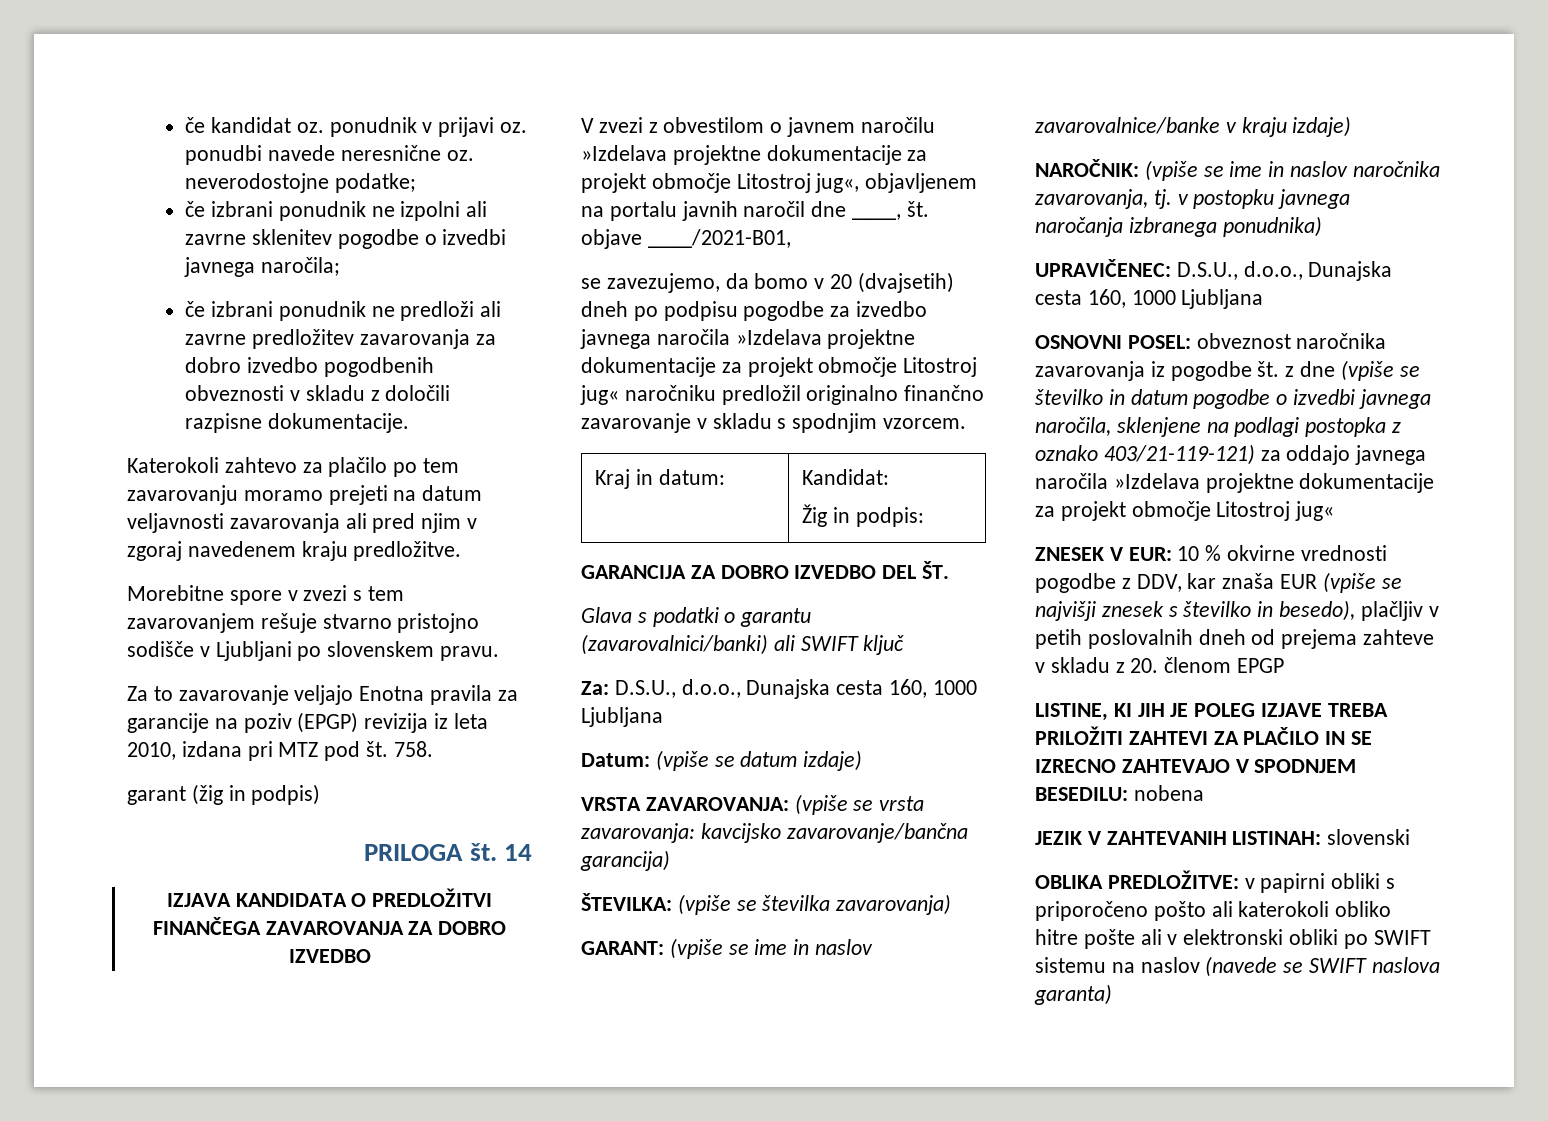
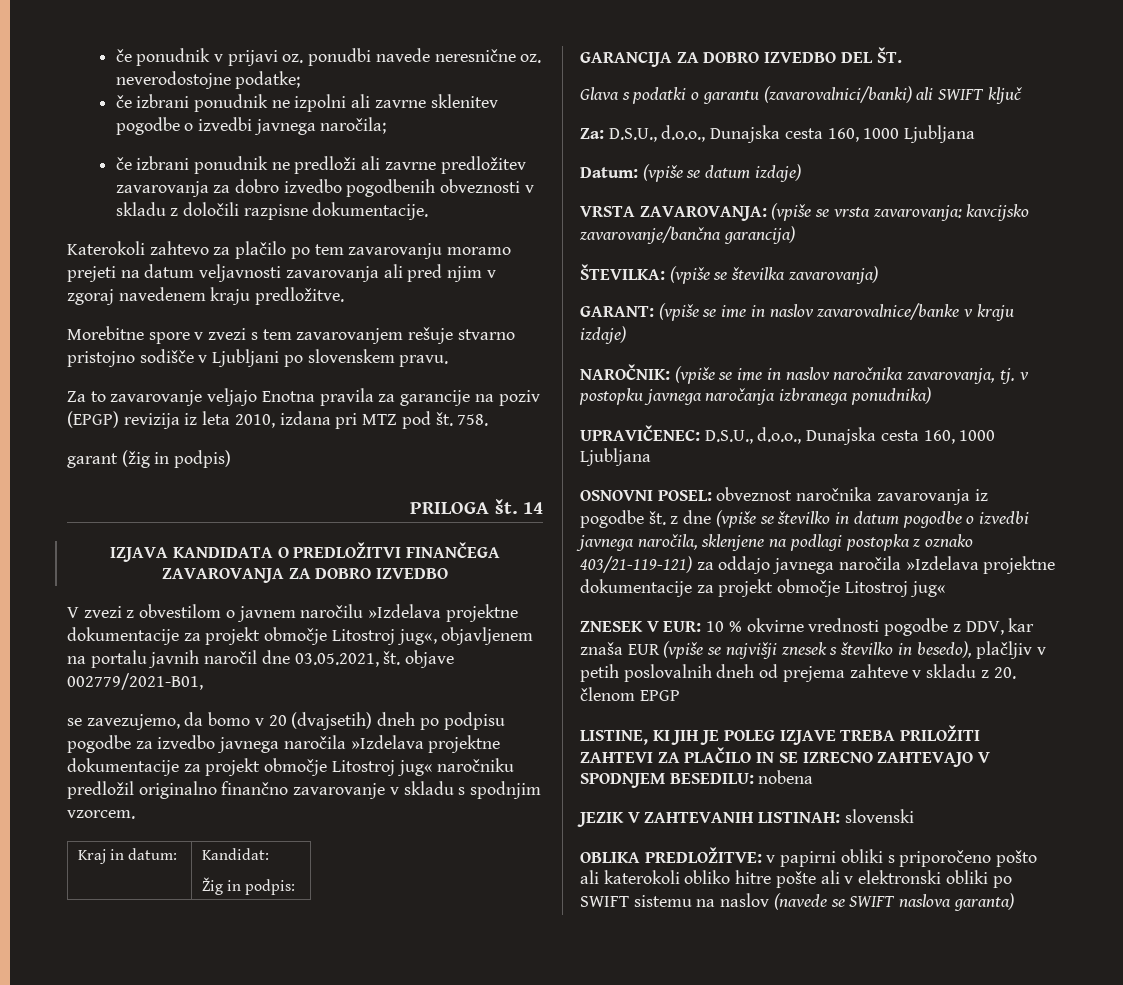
[185,117,324,133] če kandidat oz. -> [115,49,132,62] če
[852,214,902,220] ____, -> [294,653,379,667] 03.05.2021,
[647,229,791,248] ____/2021-B01, -> [67,673,203,690] 002779/2021-B01,

